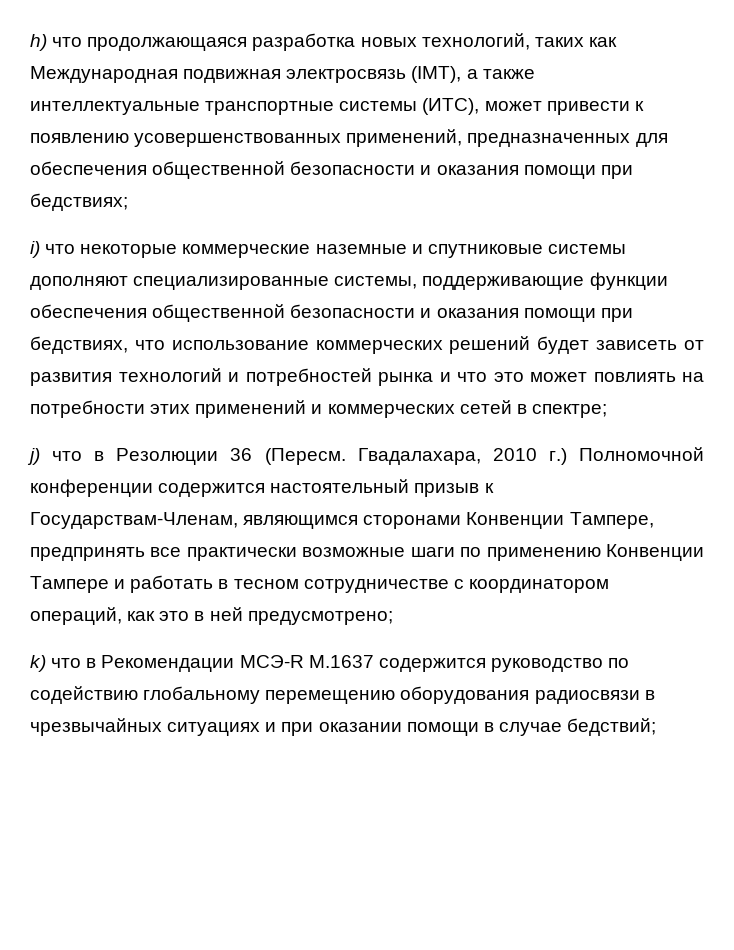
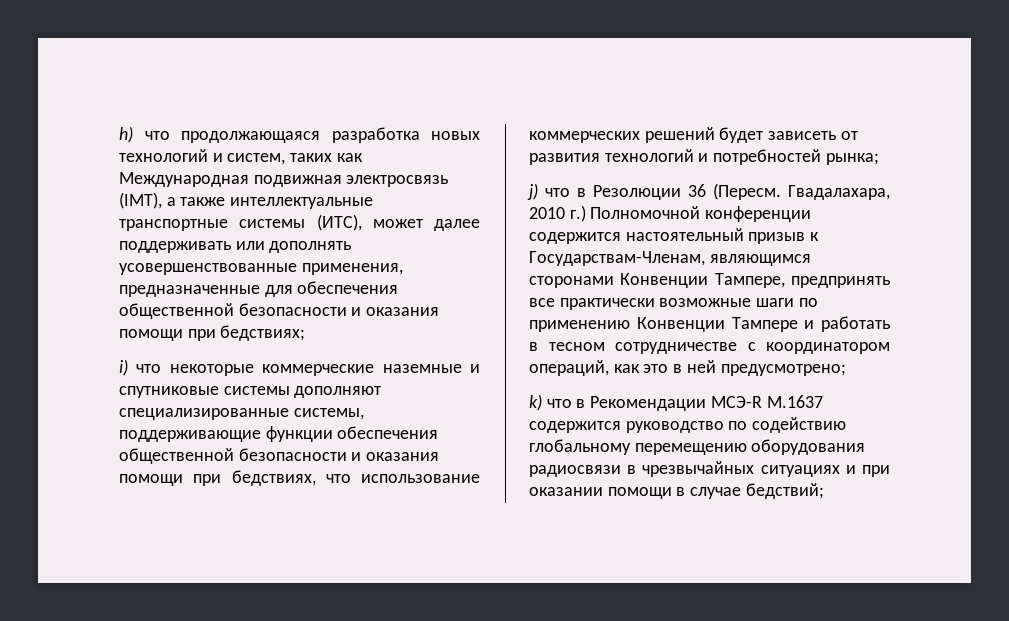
[421,33,530,50] технологий, -> [119,149,286,165] технологий и систем,
[546,101,644,115] [30,129,631,147] привести к появлению усовершенствованных применений, предназначенных -> [434,219,480,231] [119,241,352,253] [119,263,403,275] [119,285,260,297] далее поддерживать или дополнять усовершенствованные применения, предназначенные
[378,372,704,386] [30,400,607,418] рынка и что это может повлиять на потребности этих применений и коммерческих сетей в спектре; -> [825,153,879,165] рынка;

